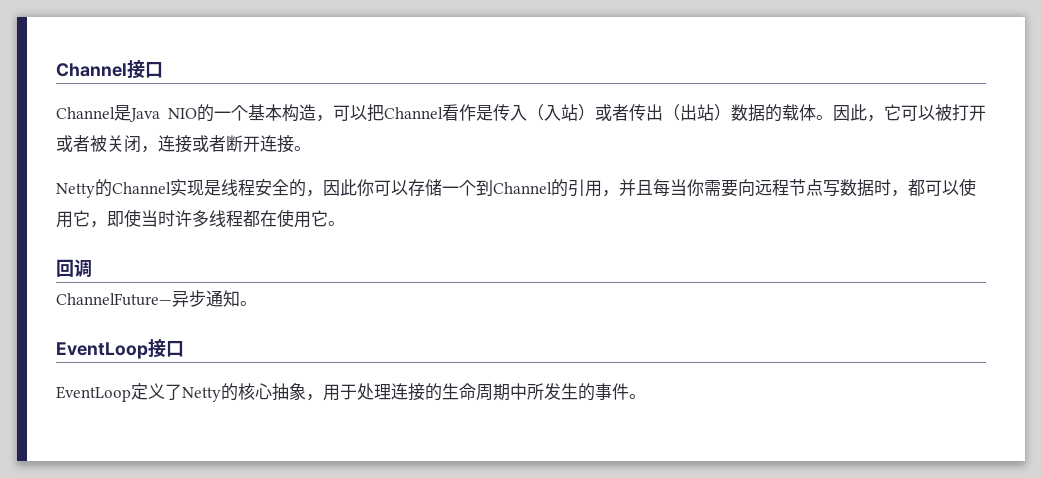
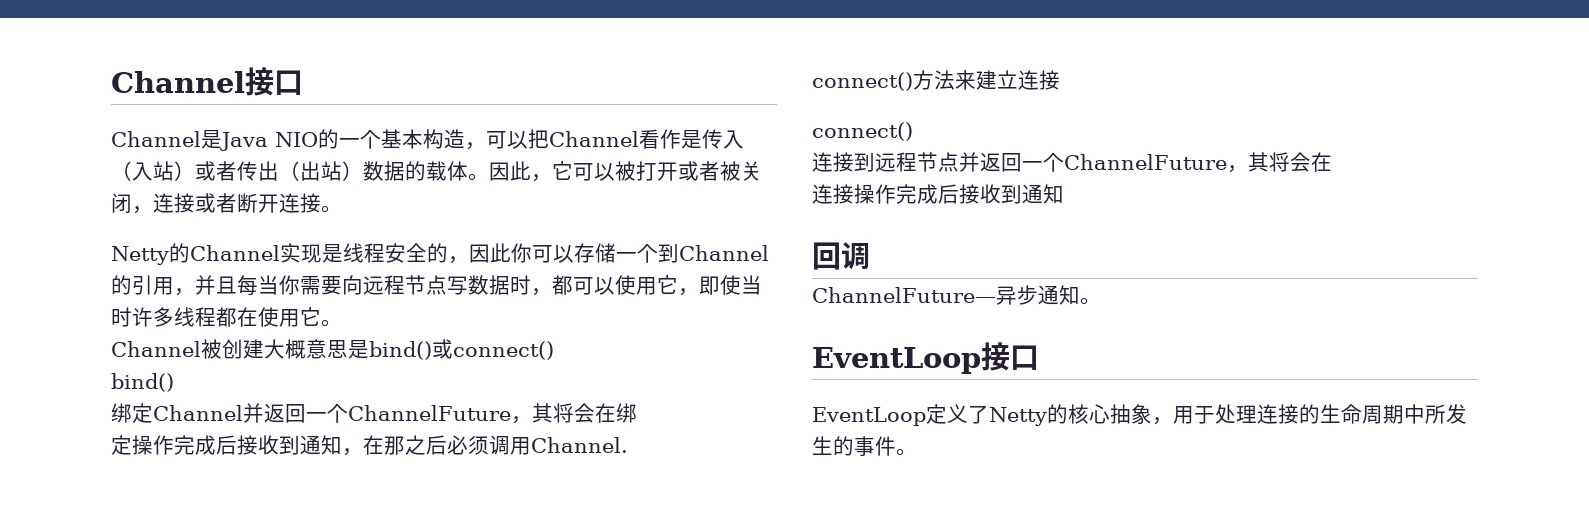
(345, 223) none -> [111,339,554,360] [111,373,174,392] [111,403,637,424] [111,435,628,456] [812,70,1060,91] [812,122,913,141] [812,152,1332,173] [812,184,1064,204] // Channel被创建大概意思是bind()或connect() // bind() // 绑定Channel并返回一个ChannelFuture，其将会在绑 // 定操作完成后接收到通知，在那之后必须调用Channel. // connect()方法来建立连接 // connect() // 连接到远程节点并返回一个ChannelFuture，其将会在 // 连接操作完成后接收到通知

